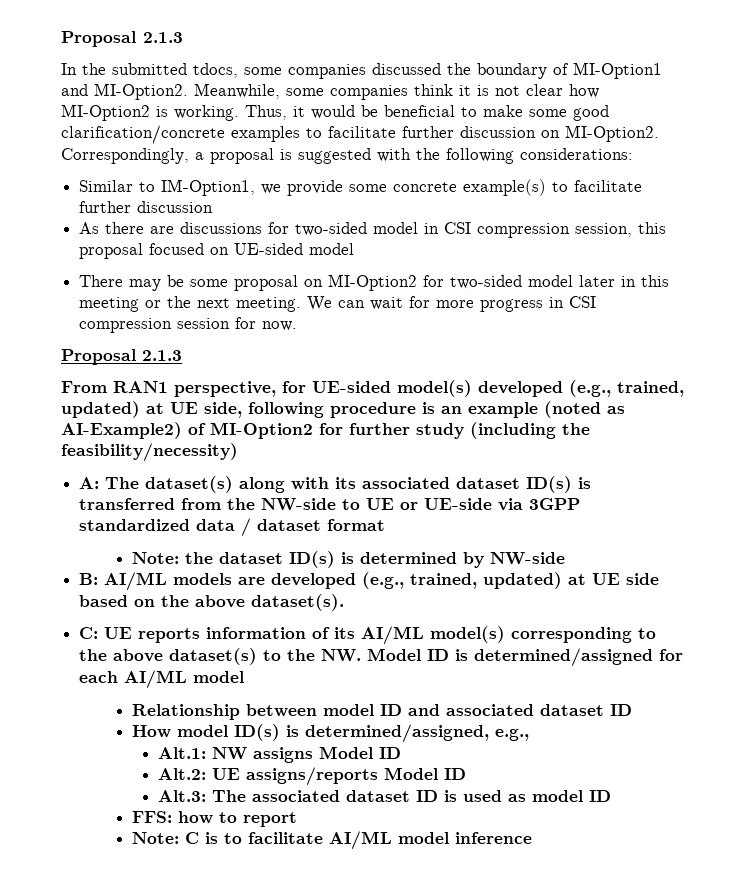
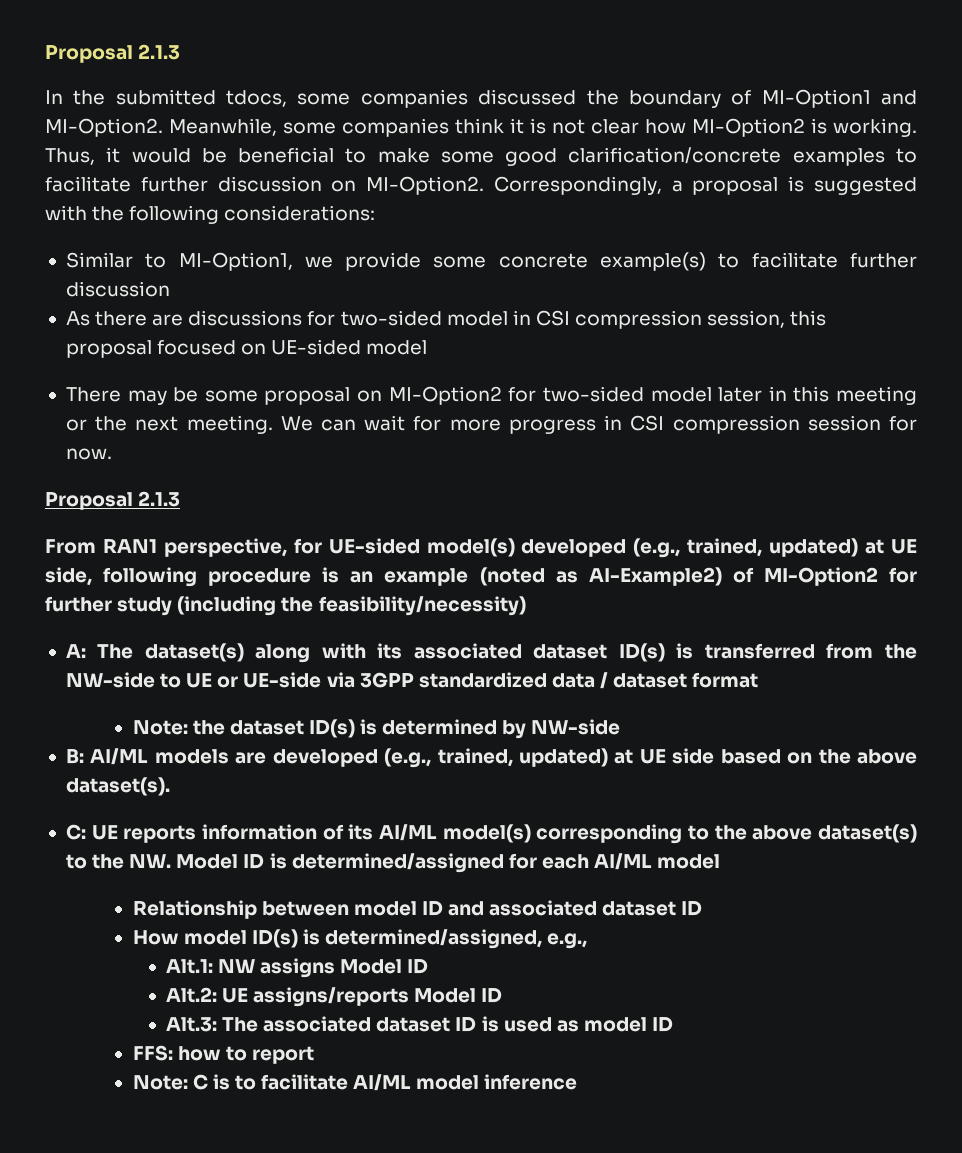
[161,179,256,196] IM-Option1, -> [178,252,293,271] MI-Option1,

